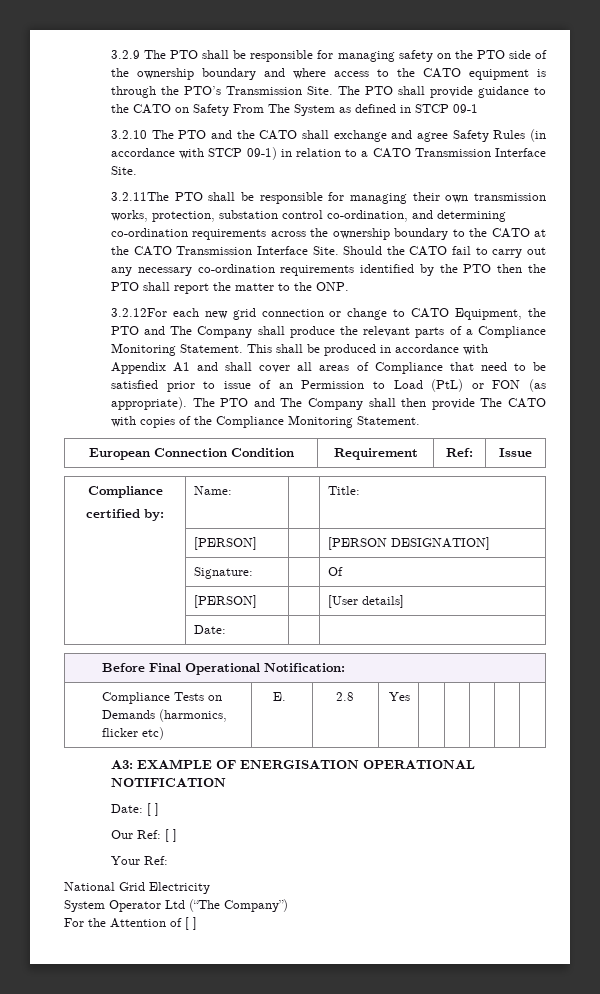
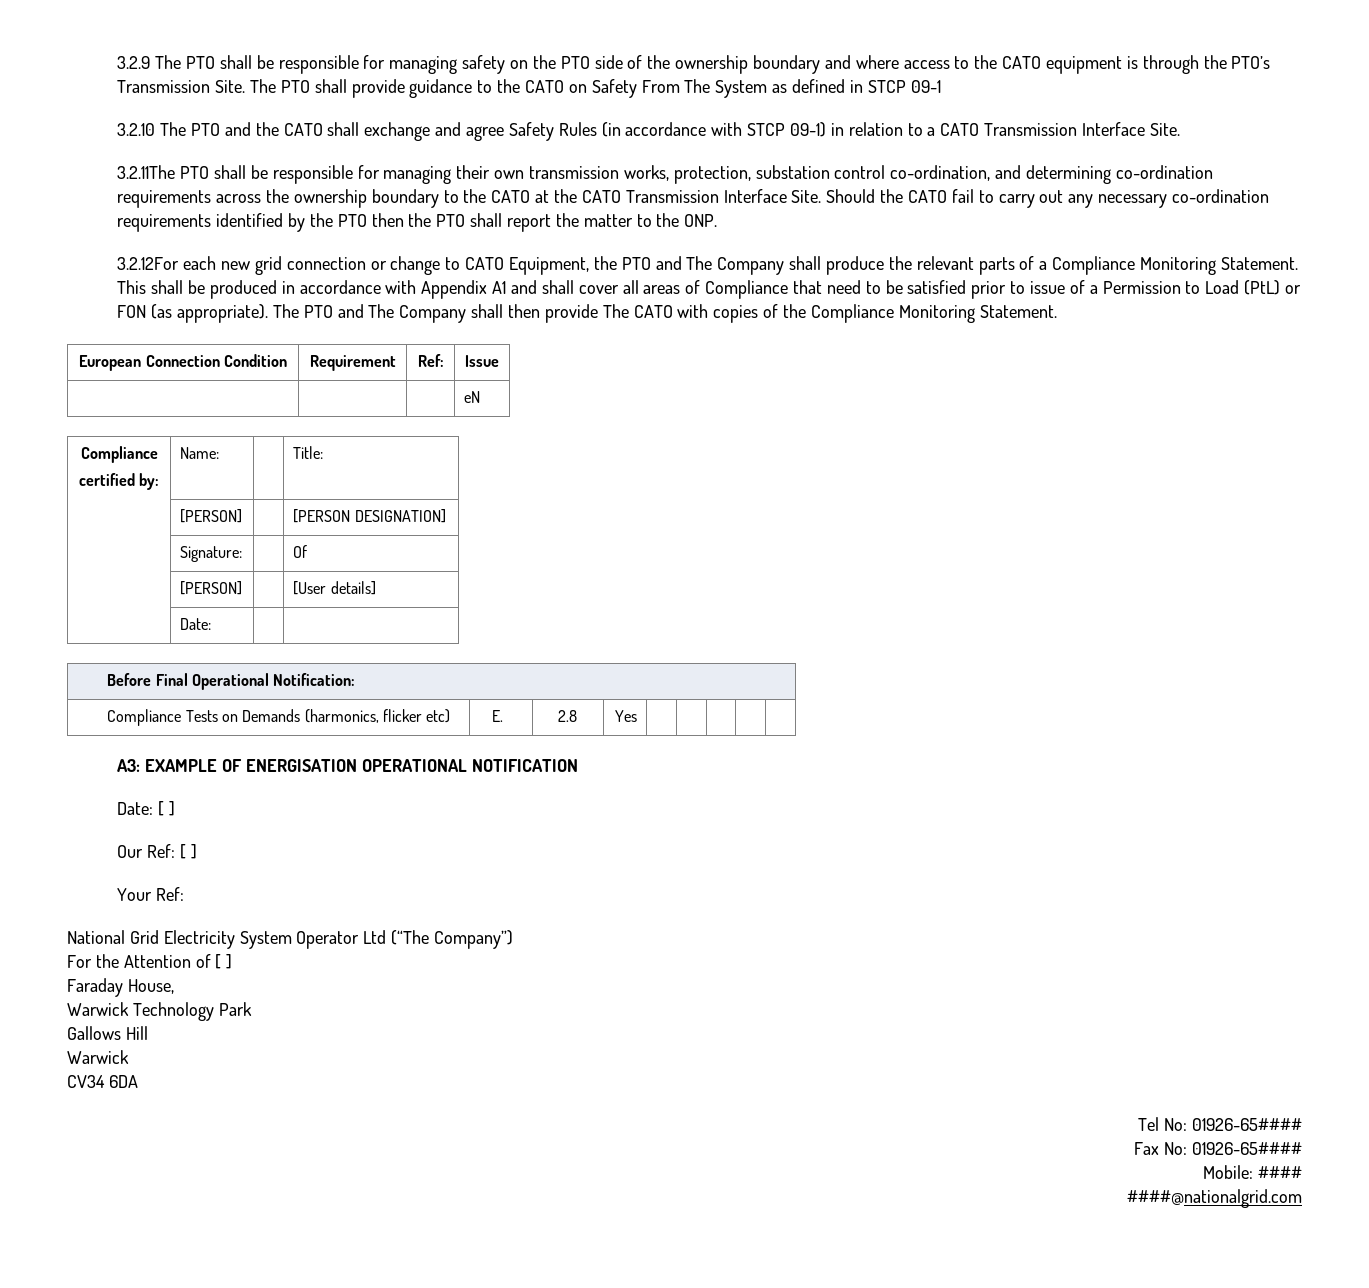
[278,383,293,389] an -> [1089,285,1098,294] a
(532, 452) none -> [464,391,481,403] // | | | eN
(210, 888) // -> (235, 939) none
(197, 923) none -> [67,978,174,997] [67,1002,252,1021] [67,1026,148,1040] [67,1050,129,1064] [67,1075,138,1088] [1138,1117,1302,1131] [1134,1142,1302,1155] [1203,1165,1302,1179] [1127,1189,1302,1208] // Faraday House, // Warwick Technology Park // Gallows Hill // Warwick // CV34 6DA // Tel No: 01926-65#### // Fax No: 01926-65#### // Mobile: #### // ####@nationalgrid.com

